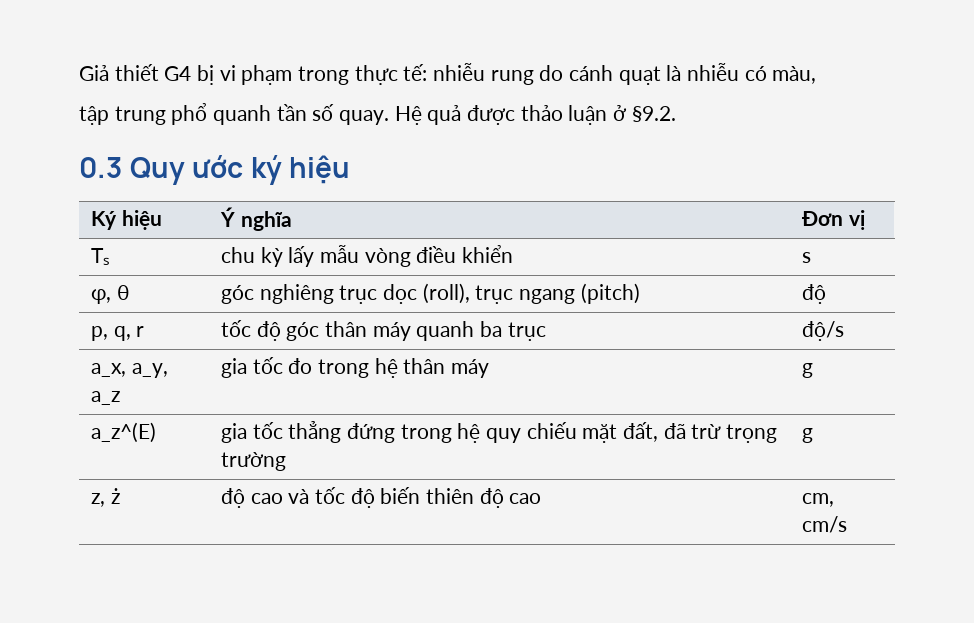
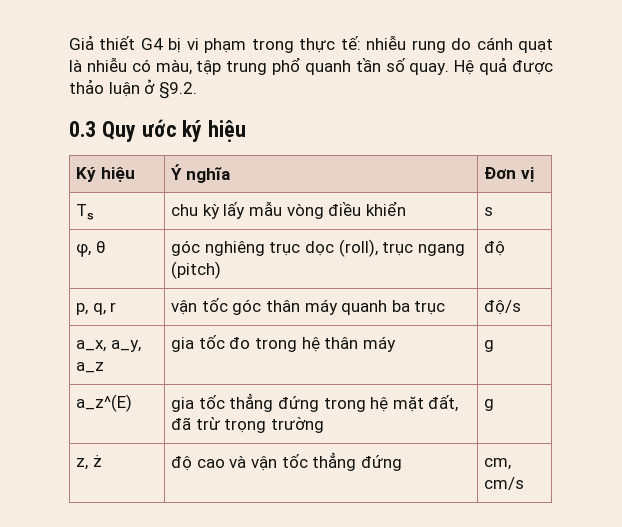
(817, 75) // -> (192, 67) none
[220,320,281,341] tốc độ -> [171,298,228,315] vận tốc
[485,422,577,443] quy chiếu -> (389, 404) none
[314,487,542,508] tốc độ biến thiên độ cao -> [250,452,402,471] vận tốc thẳng đứng

